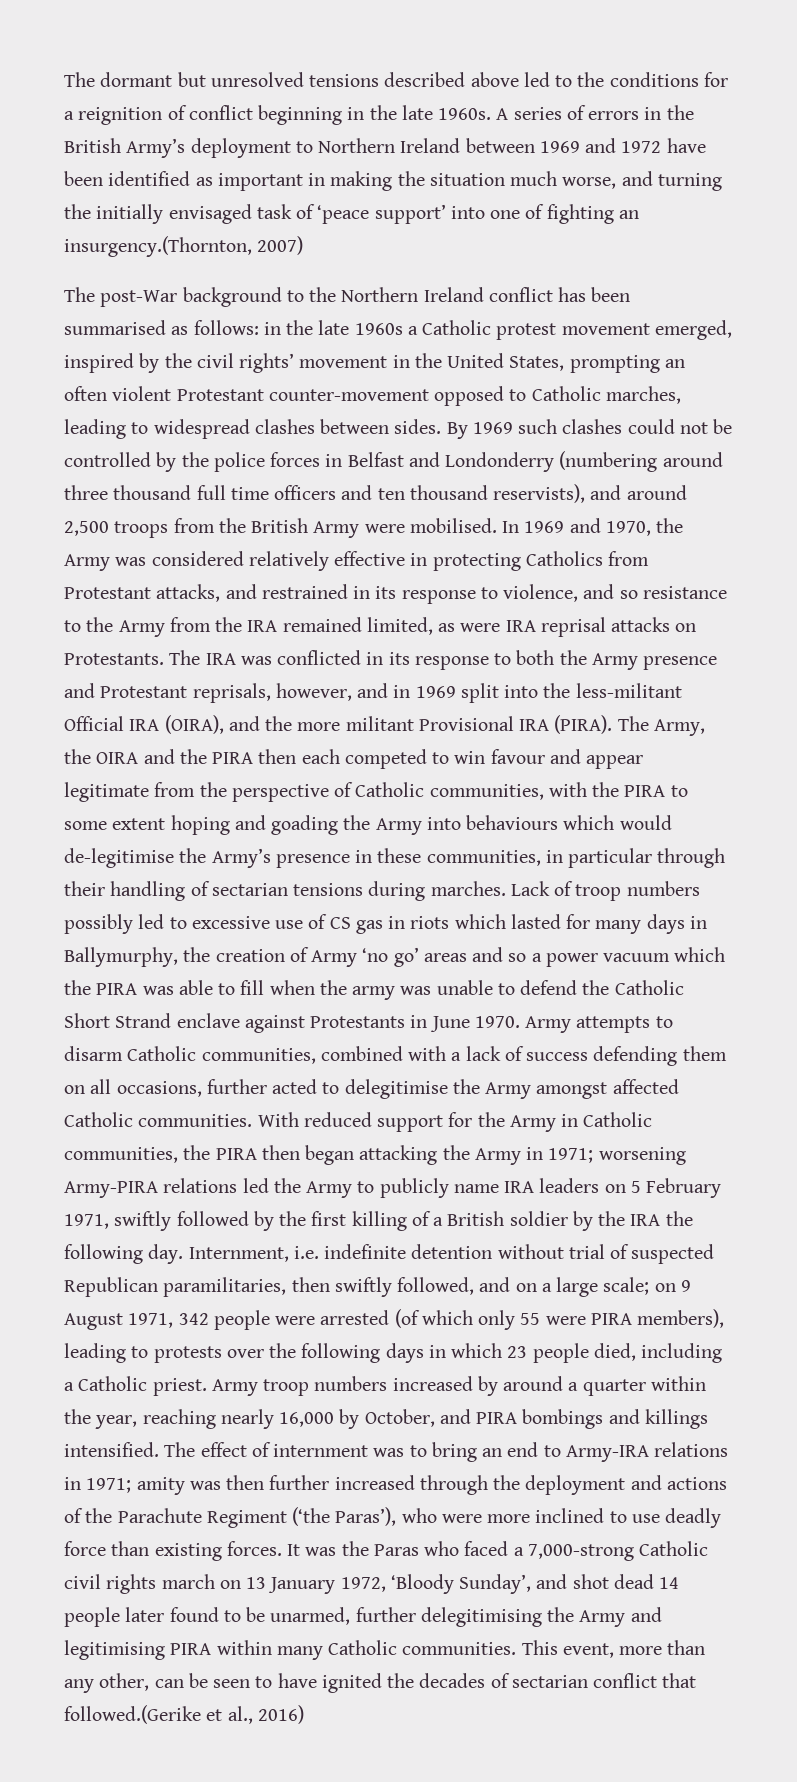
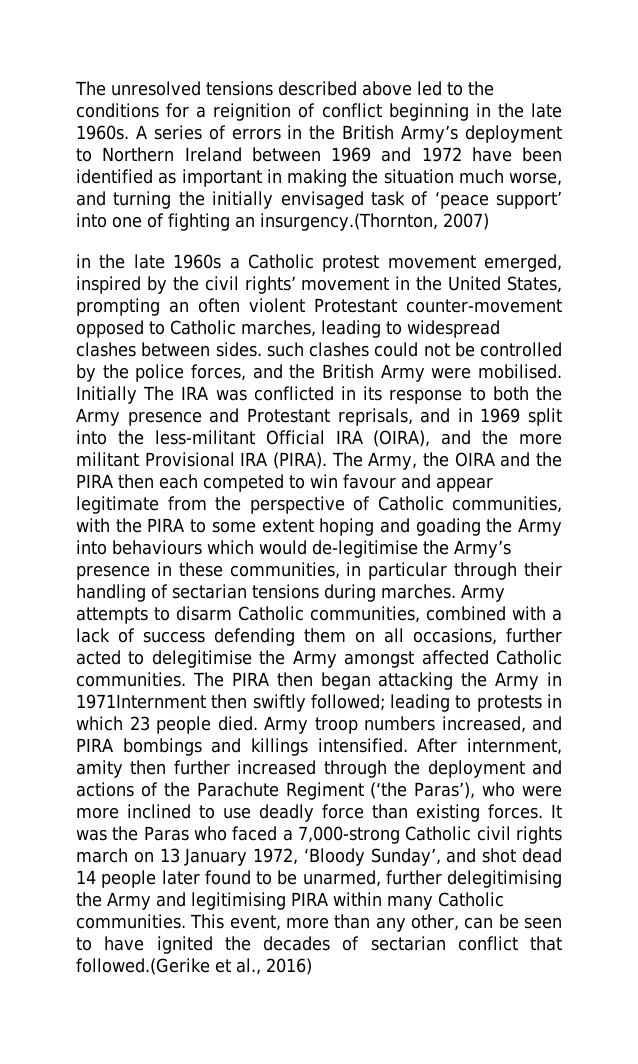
[64,72,206,87] The dormant but -> [75,81,106,96] The
[64,287,631,307] [64,320,259,335] The post-War background to the Northern Ireland conflict has been summarised as follows: -> (489, 221) none
[446,422,513,439] By 1969 -> (262, 349) none
[270,451,723,472] [64,484,687,503] [64,518,215,538] forces in Belfast and Londonderry (numbering around three thousand full time officers and ten thousand reservists), and around 2,500 troops from -> [191,364,283,381] forces, and
[502,518,684,536] [64,551,650,571] [64,584,727,604] [64,617,697,637] [64,653,164,665] In 1969 and 1970, the Army was considered relatively effective in protecting Catholics from Protestant attacks, and restrained in its response to violence, and so resistance to the Army from the IRA remained limited, as were IRA reprisal attacks on Protestants. -> [76,386,137,404] Initially
[275,683,352,701] however, -> (413, 417) none
[510,881,700,901] [64,914,707,934] [64,947,726,967] [64,980,684,1000] [64,1013,520,1033] Lack of troop numbers possibly led to excessive use of CS gas in riots which lasted for many days in Ballymurphy, the creation of Army ‘no go’ areas and so a power vacuum which the PIRA was able to fill when the army was unable to defend the Catholic Short Strand enclave against Protestants in June 1970. -> (456, 591) none
[257,1112,653,1132] [64,1145,211,1163] With reduced support for the Army in Catholic communities, the -> [192,672,224,687] The
[548,1147,686,1165] [64,1178,722,1198] [64,1211,693,1231] [64,1244,715,1264] [64,1277,691,1297] [64,1309,725,1330] [64,1343,723,1363] [64,1376,706,1396] [64,1409,435,1429] 1971; worsening Army-PIRA relations led the Army to publicly name IRA leaders on 5 February 1971, swiftly followed by the first killing of a British soldier by the IRA the following day. Internment, i.e. indefinite detention without trial of suspected Republican paramilitaries, then swiftly followed, and on a large scale; on 9 August 1971, 342 people were arrested (of which only 55 were PIRA members), leading to protests over the following days in which 23 people died, including a Catholic priest. Army troop numbers increased by around a quarter within the year, reaching nearly 16,000 by October, -> [76,694,562,712] [76,716,526,734] 1971Internment then swiftly followed; leading to protests in which 23 people died. Army troop numbers increased,
[164,1442,729,1462] [64,1477,221,1495] The effect of internment was to bring an end to Army-IRA relations in 1971; amity was -> [417,738,562,755] [76,760,123,778] After internment, amity

